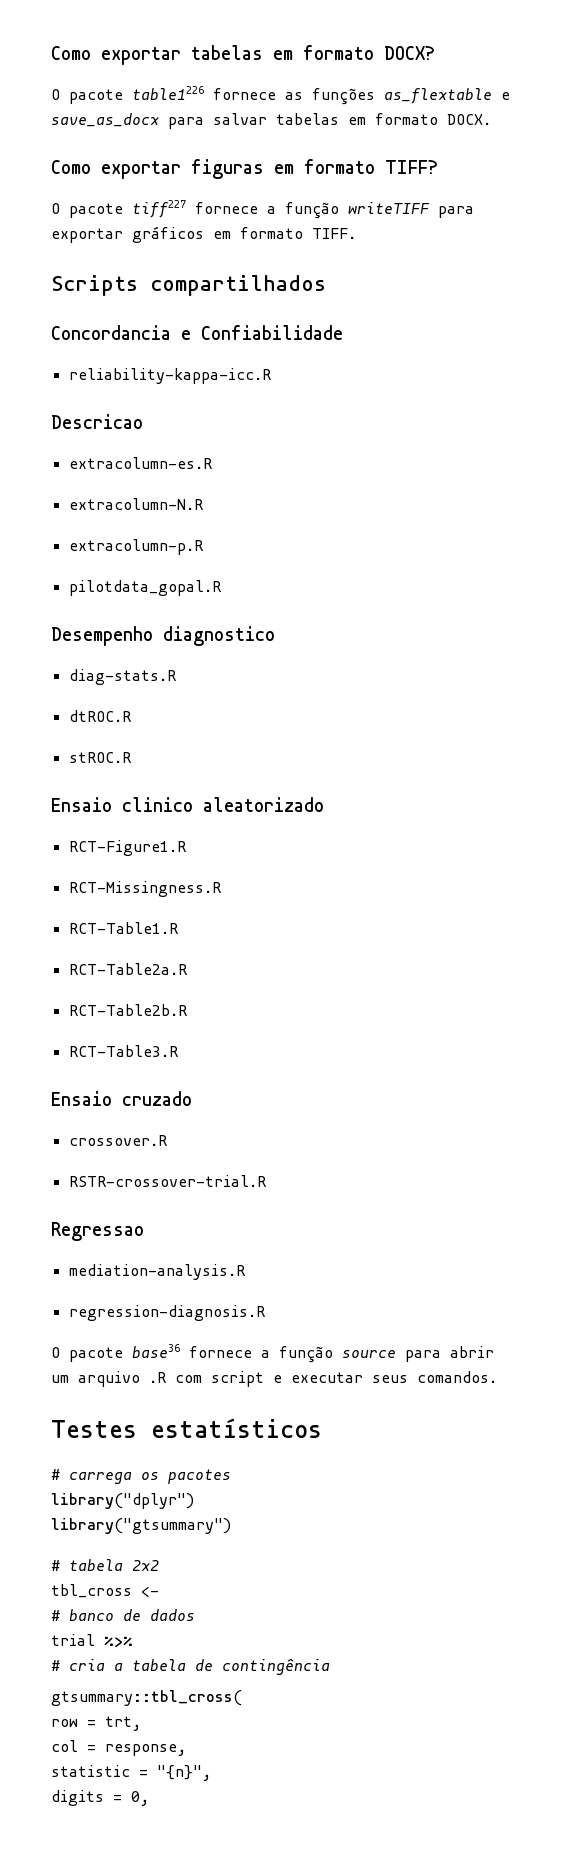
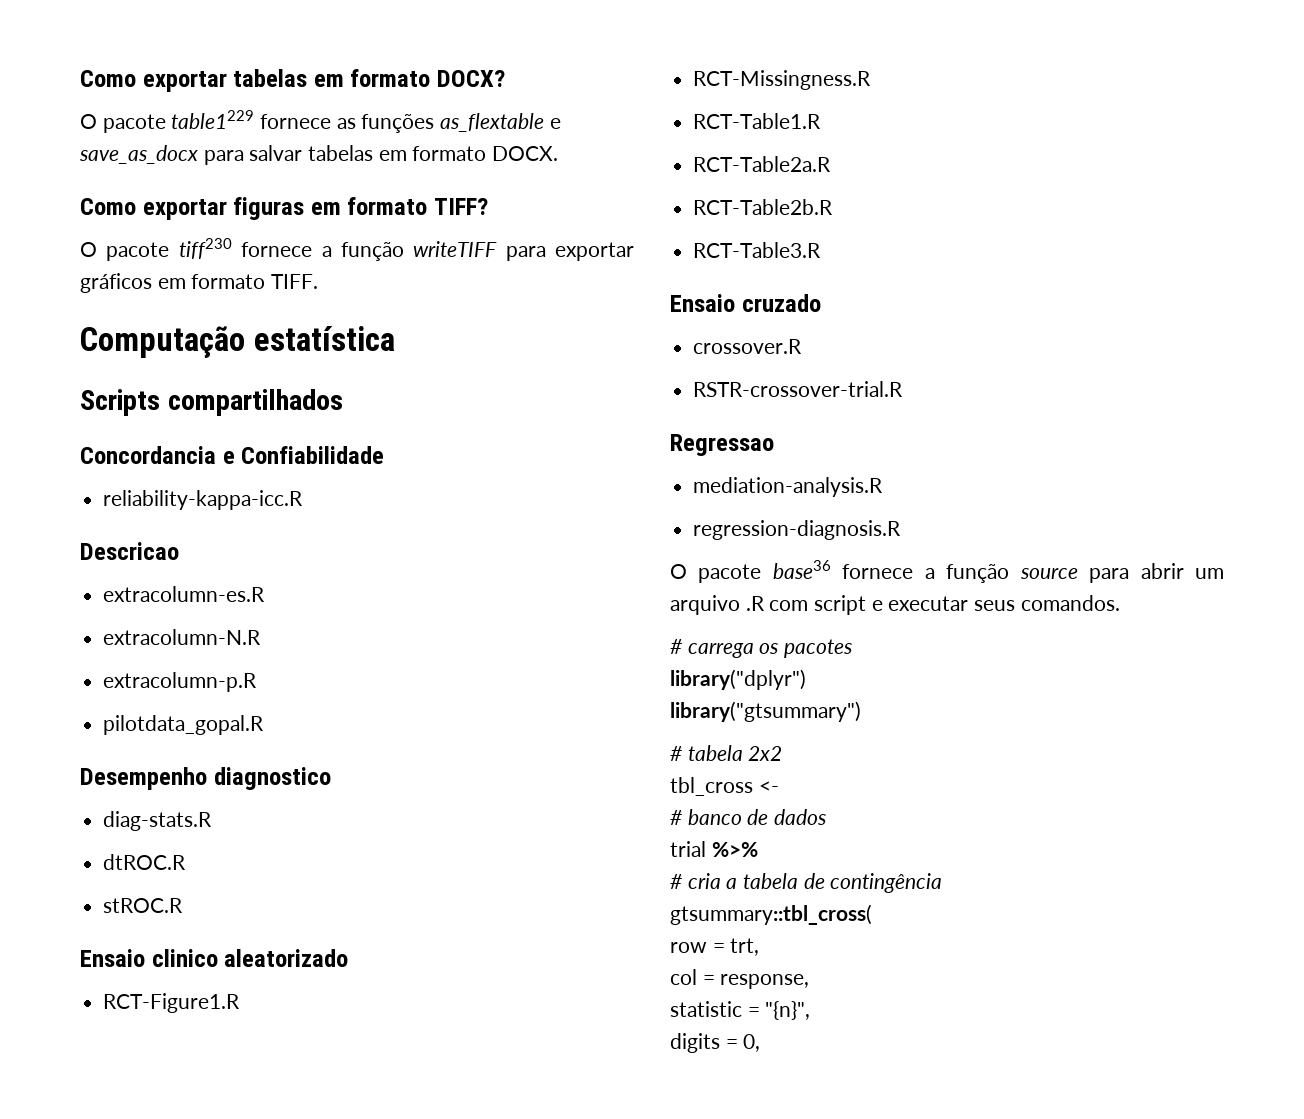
[132,86,204,100] table1226 -> [171,110,255,129] table1229
[132,200,186,218] tiff227 -> [178,238,232,259] tiff230
(356, 233) none -> [80,326,395,358] // Computação estatística
[51,1418,322,1438] // Testes estatísticos -> (1120, 603) none

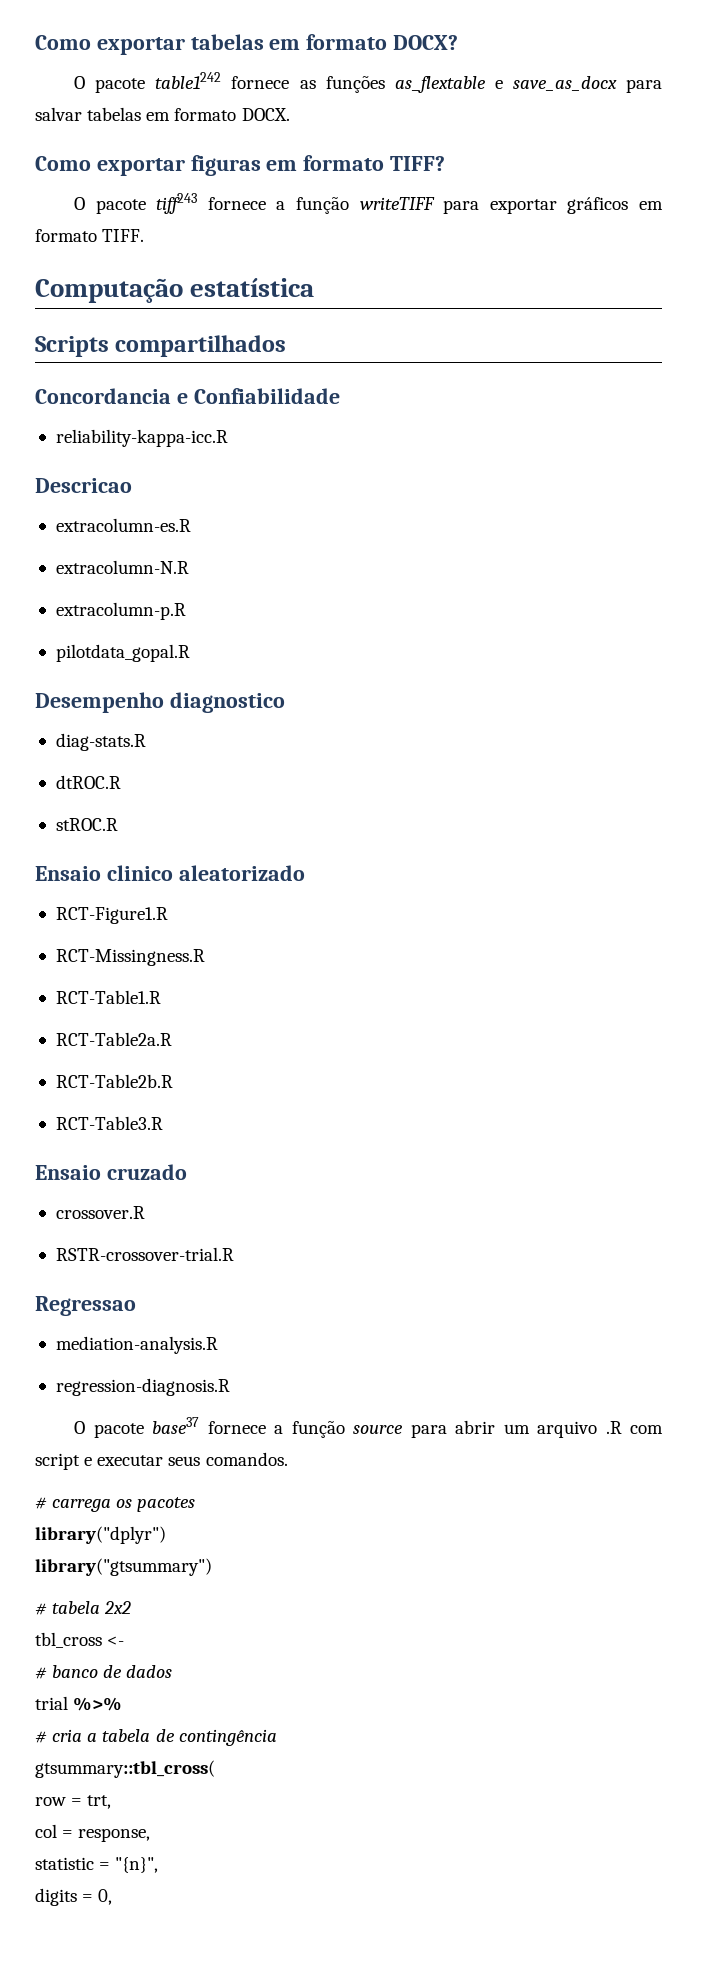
[171,110,255,129] table1229 -> [155,72,222,89] table1242
[178,238,232,259] tiff230 -> [156,193,198,214] tiff243
[772,560,831,579] base36 -> [152,1417,200,1434] base37

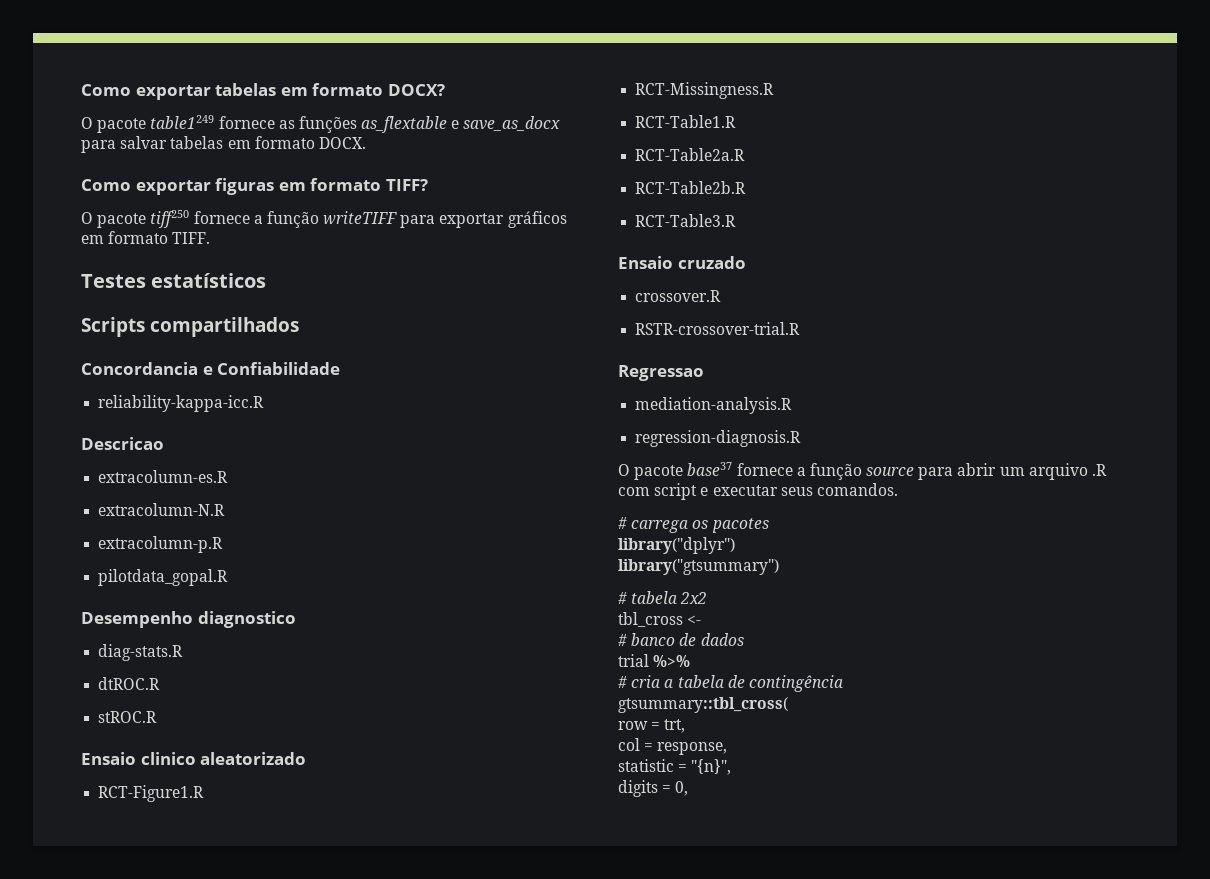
[155,72,222,89] table1242 -> [150,115,215,129] table1249
[156,193,198,214] tiff243 -> [150,210,190,228] tiff250
[35,278,315,303] Computação estatística -> [81,273,267,288] Testes estatísticos

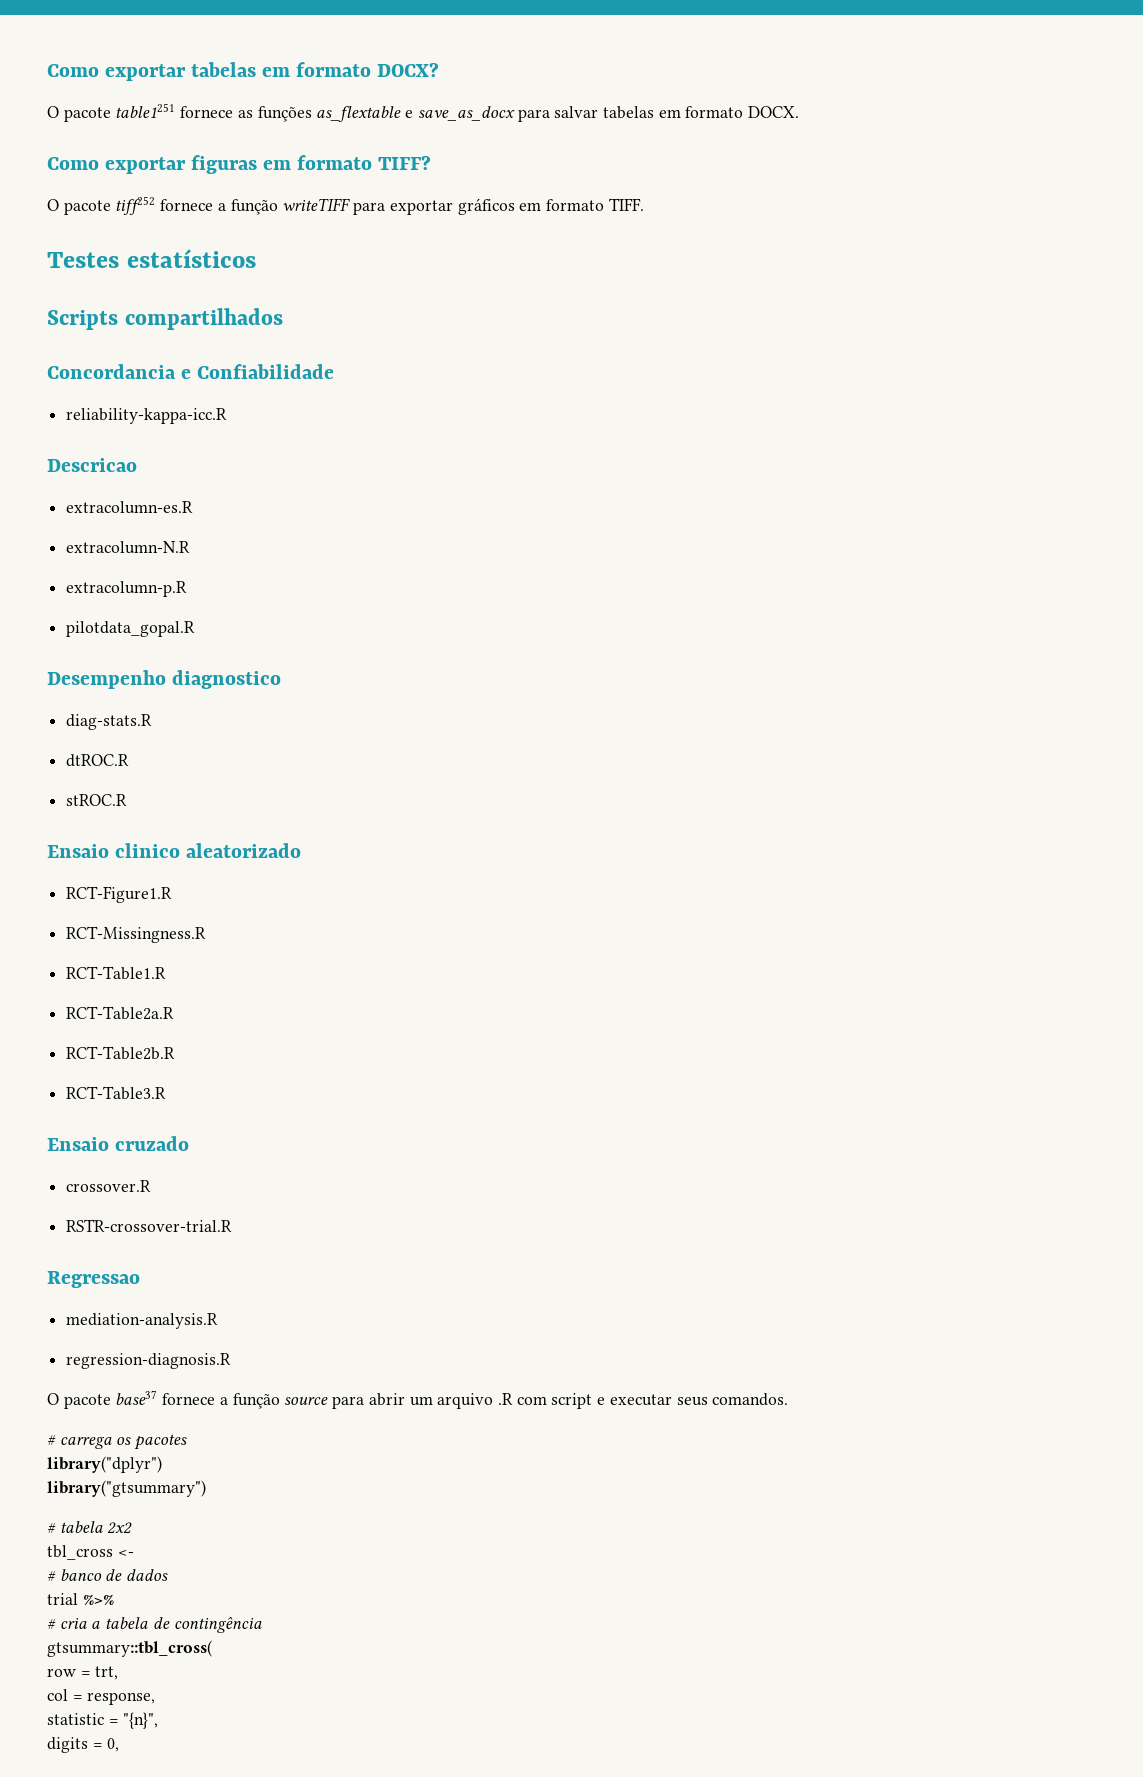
[150,115,215,129] table1249 -> [115,103,176,118] table1251
[150,210,190,228] tiff250 -> [115,196,156,215] tiff252

